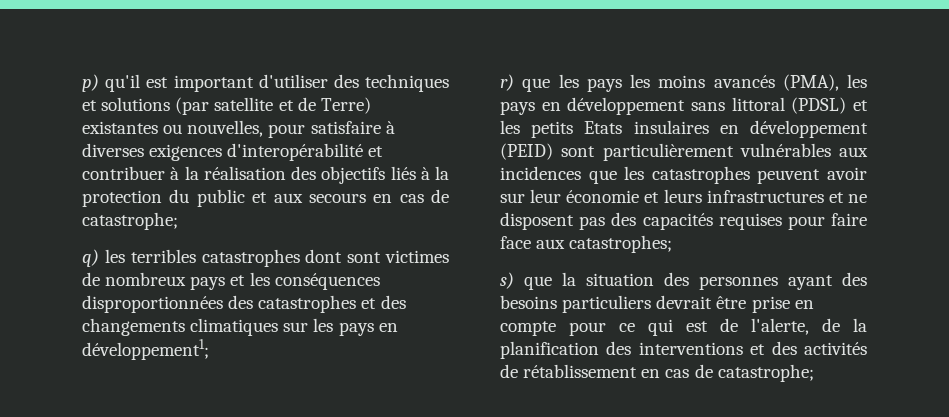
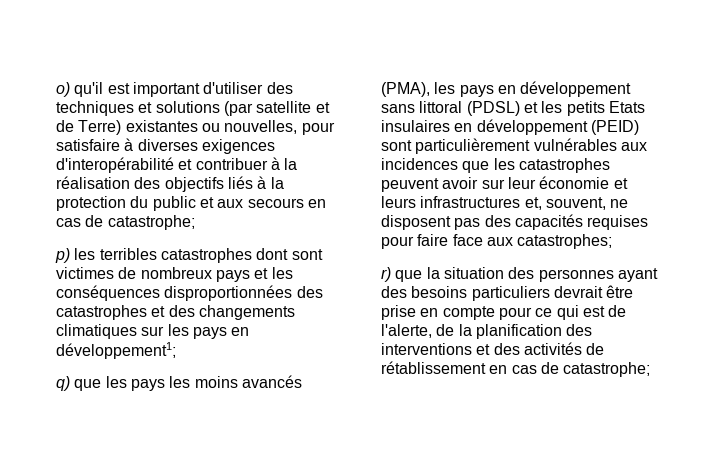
[82,74,99,92] p) -> [56,82,70,97] o)
[82,249,99,267] q) -> [55,248,70,263] p)
[500,74,514,91] r) -> [56,376,70,391] q)
[828,192,844,203] et -> [524,197,606,210] et, souvent,
[500,272,514,289] s) -> [381,267,391,282] r)

